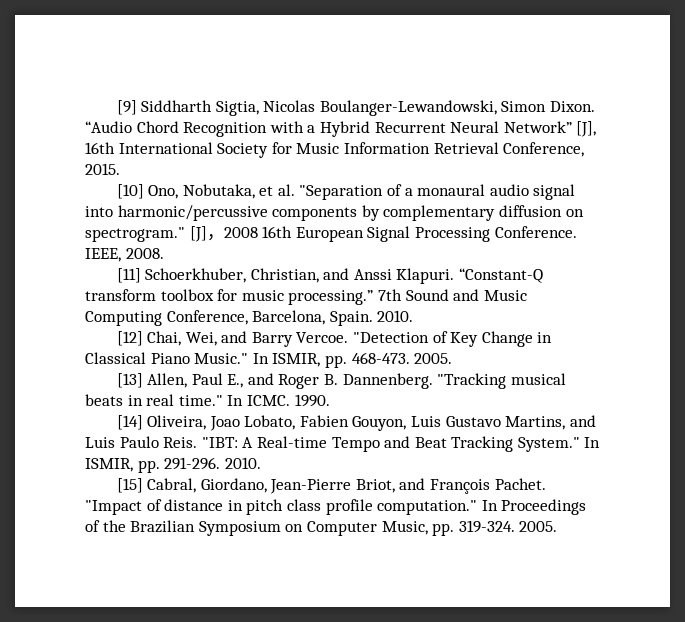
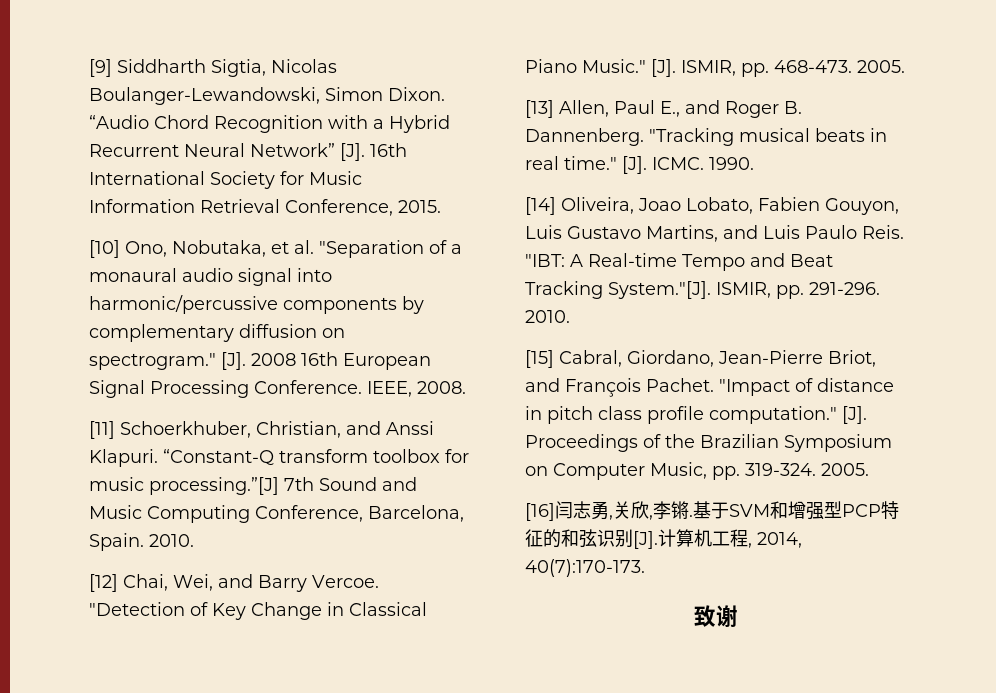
[576,121,597,137] [J], -> [340,143,365,161] [J].
[189,226,224,242] [J]， -> [221,352,246,370] [J].
[288,290,374,305] processing.” -> [149,477,279,495] processing.”[J]
[252,353,269,364] In -> [651,59,676,77] [J].
[227,395,244,406] In -> [622,156,647,174] [J].
[517,437,601,452] System." In -> [608,281,711,299] System."[J].
[481,500,498,511] In -> [842,406,867,424] [J].
(558, 526) none -> [525,501,899,521] [525,529,802,549] [525,559,645,577] [694,605,738,627] // [16]闫志勇,关欣,李锵.基于SVM和增强型PCP特征的和弦识别[J].计算机工程, 2014, 40(7):170-173. // 致谢

